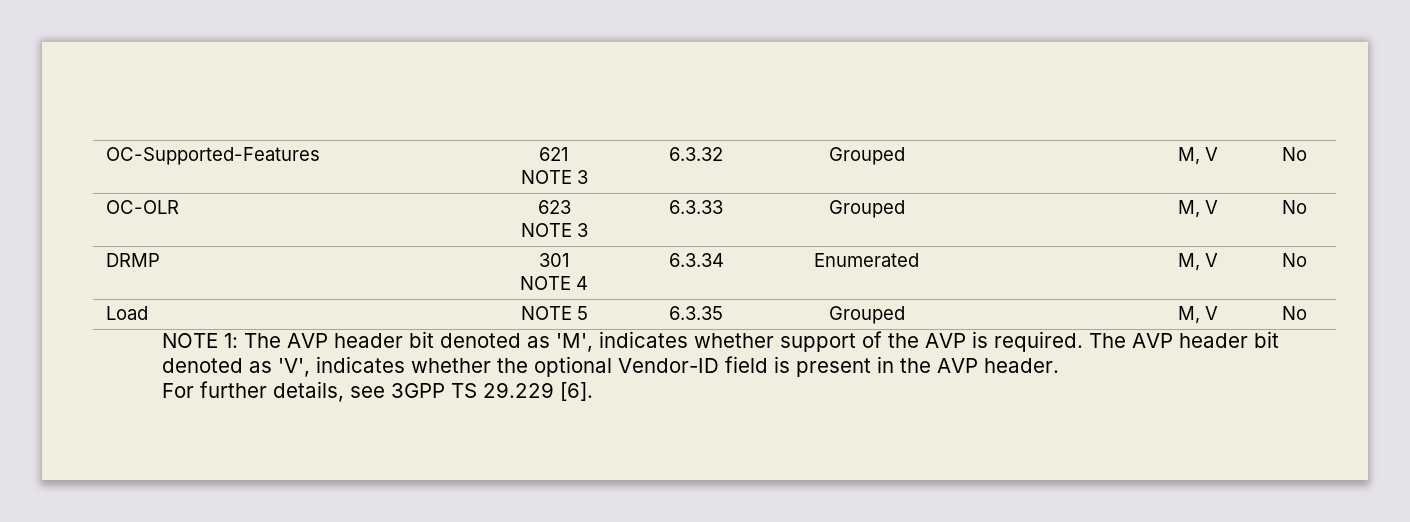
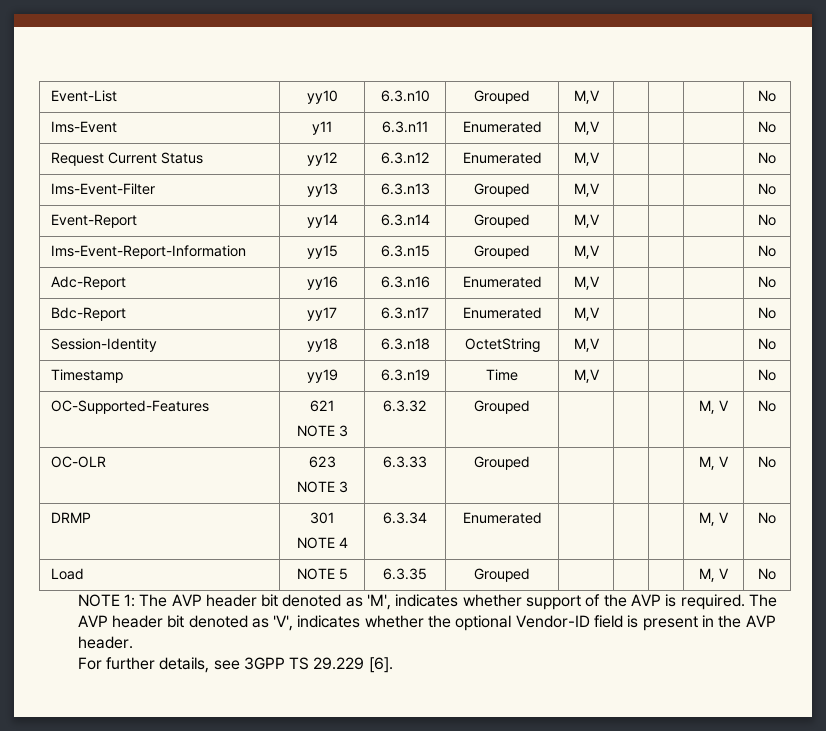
(105, 156) none -> [51,90,118,102] [306,90,338,104] [380,90,430,102] [474,90,530,104] [573,90,600,104] [758,90,776,102] [51,121,118,133] [312,121,332,135] [382,121,428,133] [462,121,542,133] [573,121,600,135] [758,121,776,133] [51,152,204,166] [306,152,338,166] [380,152,430,164] [462,152,542,164] [573,152,600,166] [758,152,776,164] [51,183,156,195] [306,183,338,197] [380,183,430,195] [474,183,530,197] [573,183,600,197] [758,183,776,195] [51,214,138,228] [306,214,338,228] [380,214,430,226] [474,214,530,228] [573,214,600,228] [758,214,776,226] [51,245,247,259] [306,245,338,259] [380,245,430,257] [474,245,530,259] [573,245,600,259] [758,245,776,257] [51,276,127,290] [306,276,338,290] [380,276,430,288] [462,276,542,288] [573,276,600,290] [758,276,776,288] [51,307,127,321] [307,307,337,321] [381,307,429,319] [462,307,542,319] [573,307,600,321] [758,307,776,319] [51,338,158,352] [306,338,338,352] [380,338,430,350] [464,338,540,353] [573,338,600,352] [758,338,776,350] [51,369,124,383] [306,369,338,383] [380,369,430,381] [486,369,518,381] [573,369,600,383] [758,369,776,381] Event-List | yy10 | 6.3.n10 | Grouped | M,V | | | | No // Ims-Event | y11 | 6.3.n11 | Enumerated | M,V | | | | No // Request Current Status | yy12 | 6.3.n12 | Enumerated | M,V | | | | No // Ims-Event-Filter | yy13 | 6.3.n13 | Grouped | M,V | | | | No // Event-Report | yy14 | 6.3.n14 | Grouped | M,V | | | | No // Ims-Event-Report-Information | yy15 | 6.3.n15 | Grouped | M,V | | | | No // Adc-Report | yy16 | 6.3.n16 | Enumerated | M,V | | | | No // Bdc-Report | yy17 | 6.3.n17 | Enumerated | M,V | | | | No // Session-Identity | yy18 | 6.3.n18 | OctetString | M,V | | | | No // Timestamp | yy19 | 6.3.n19 | Time | M,V | | | | No //

